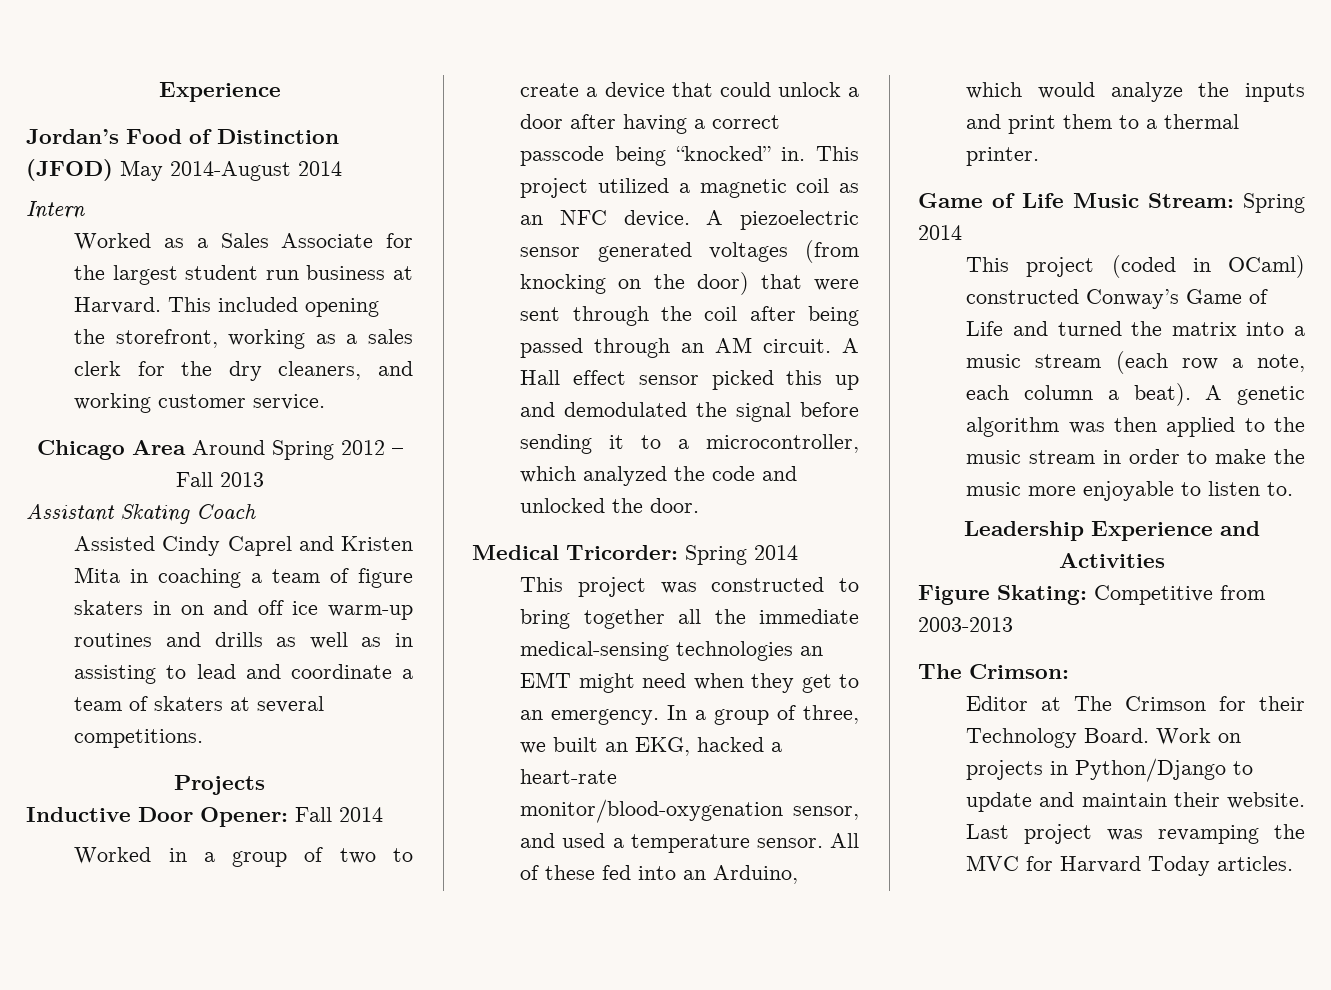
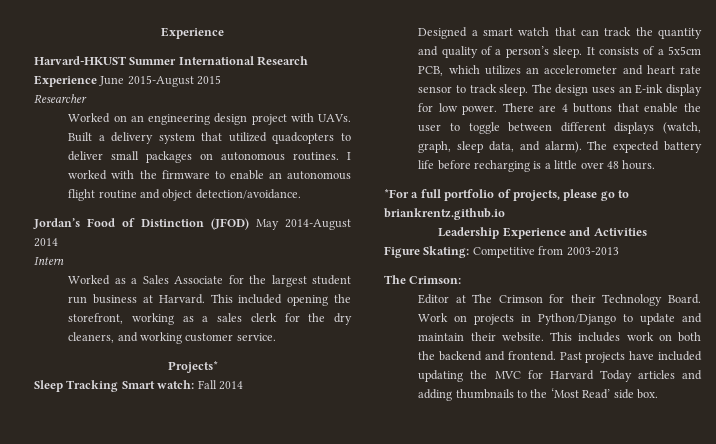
[158,82,281,102] Experience -> [161,27,224,39] [34,56,309,66] [34,75,222,87] [34,94,87,103] [68,113,351,125] [68,132,351,144] [68,151,351,163] [68,170,351,180] [68,189,301,201] Experience // Harvard-HKUST Summer International Research Experience June 2015-August 2015 // Researcher // Worked on an engineering design project with UAVs. Built a delivery system that utilized quadcopters to deliver small packages on autonomous routines. I worked with the firmware to enable an autonomous flight routine and object detection/avoidance.
[36,440,403,460] [175,472,264,487] [26,503,256,524] [74,536,413,556] [74,567,413,588] [74,600,413,620] [74,632,413,649] [74,664,413,684] [74,696,325,713] [74,729,204,748] [174,775,265,795] [26,807,383,827] [74,847,413,867] [520,82,859,99] [520,114,781,134] [520,146,859,166] [520,178,859,198] [520,210,859,230] [520,240,859,263] [520,272,859,295] [520,306,859,326] [520,337,859,358] [520,370,859,390] [520,402,859,422] [520,434,859,454] [520,466,798,486] [520,498,700,513] [472,545,798,565] [520,577,859,597] [520,609,859,629] [520,641,824,661] [520,672,859,693] [520,705,859,725] [520,737,783,756] [520,769,618,784] [520,799,859,823] [520,833,859,853] [520,865,799,884] [966,82,1305,102] [966,114,1240,134] [966,147,1040,166] [918,193,1305,213] [918,225,962,240] [966,255,1305,278] [966,289,1269,309] [966,321,1305,336] [966,351,1305,374] [966,383,1305,406] [966,417,1305,437] [966,449,1305,464] [966,481,1294,501] Chicago Area Around Spring 2012 – Fall 2013 // Assistant Skating Coach // Assisted Cindy Caprel and Kristen Mita in coaching a team of figure skaters in on and off ice warm-up routines and drills as well as in assisting to lead and coordinate a team of skaters at several competitions. // Projects // Inductive Door Opener: Fall 2014 // Worked in a group of two to create a device that could unlock a door after having a correct passcode being “knocked” in. This project utilized a magnetic coil as an NFC device. A piezoelectric sensor generated voltages (from knocking on the door) that were sent through the coil after being passed through an AM circuit. A Hall effect sensor picked this up and demodulated the signal before sending it to a microcontroller, which analyzed the code and unlocked the door. // Medical Tricorder: Spring 2014 // This project was constructed to bring together all the immediate medical-sensing technologies an EMT might need when they get to an emergency. In a group of three, we built an EKG, hacked a heart-rate monitor/blood-oxygenation sensor, and used a temperature sensor. All of these fed into an Arduino, which would analyze the inputs and print them to a thermal printer. // Game of Life Music Stream: Spring 2014 // This project (coded in OCaml) constructed Conway’s Game of Life and turned the matrix into a music stream (each row a note, each column a beat). A genetic algorithm was then applied to the music stream in order to make the music more enjoyable to listen to. -> [167,361,218,373] [34,380,243,392] [418,27,702,39] [418,46,701,58] [418,65,701,76] [418,84,702,96] [418,103,701,115] [418,122,701,134] [418,141,702,153] [418,160,656,172] [384,189,629,201] [384,208,505,220] Projects* // Sleep Tracking Smart watch: Fall 2014 // Designed a smart watch that can track the quantity and quality of a person’s sleep. It consists of a 5x5cm PCB, which utilizes an accelerometer and heart rate sensor to track sleep. The design uses an E-ink display for low power. There are 4 buttons that enable the user to toggle between different displays (watch, graph, sleep data, and alarm). The expected battery life before recharging is a little over 48 hours. // *For a full portfolio of projects, please go to briankrentz.github.io
[966,824,1260,844] Last project was revamping -> [550,332,701,342] [418,351,702,363] [418,370,464,382] This includes work on both the backend and frontend. Past projects have included updating
[1217,856,1294,871] articles. -> [637,370,702,380] [418,388,658,401] articles and adding thumbnails to the ‘Most Read’ side box.

